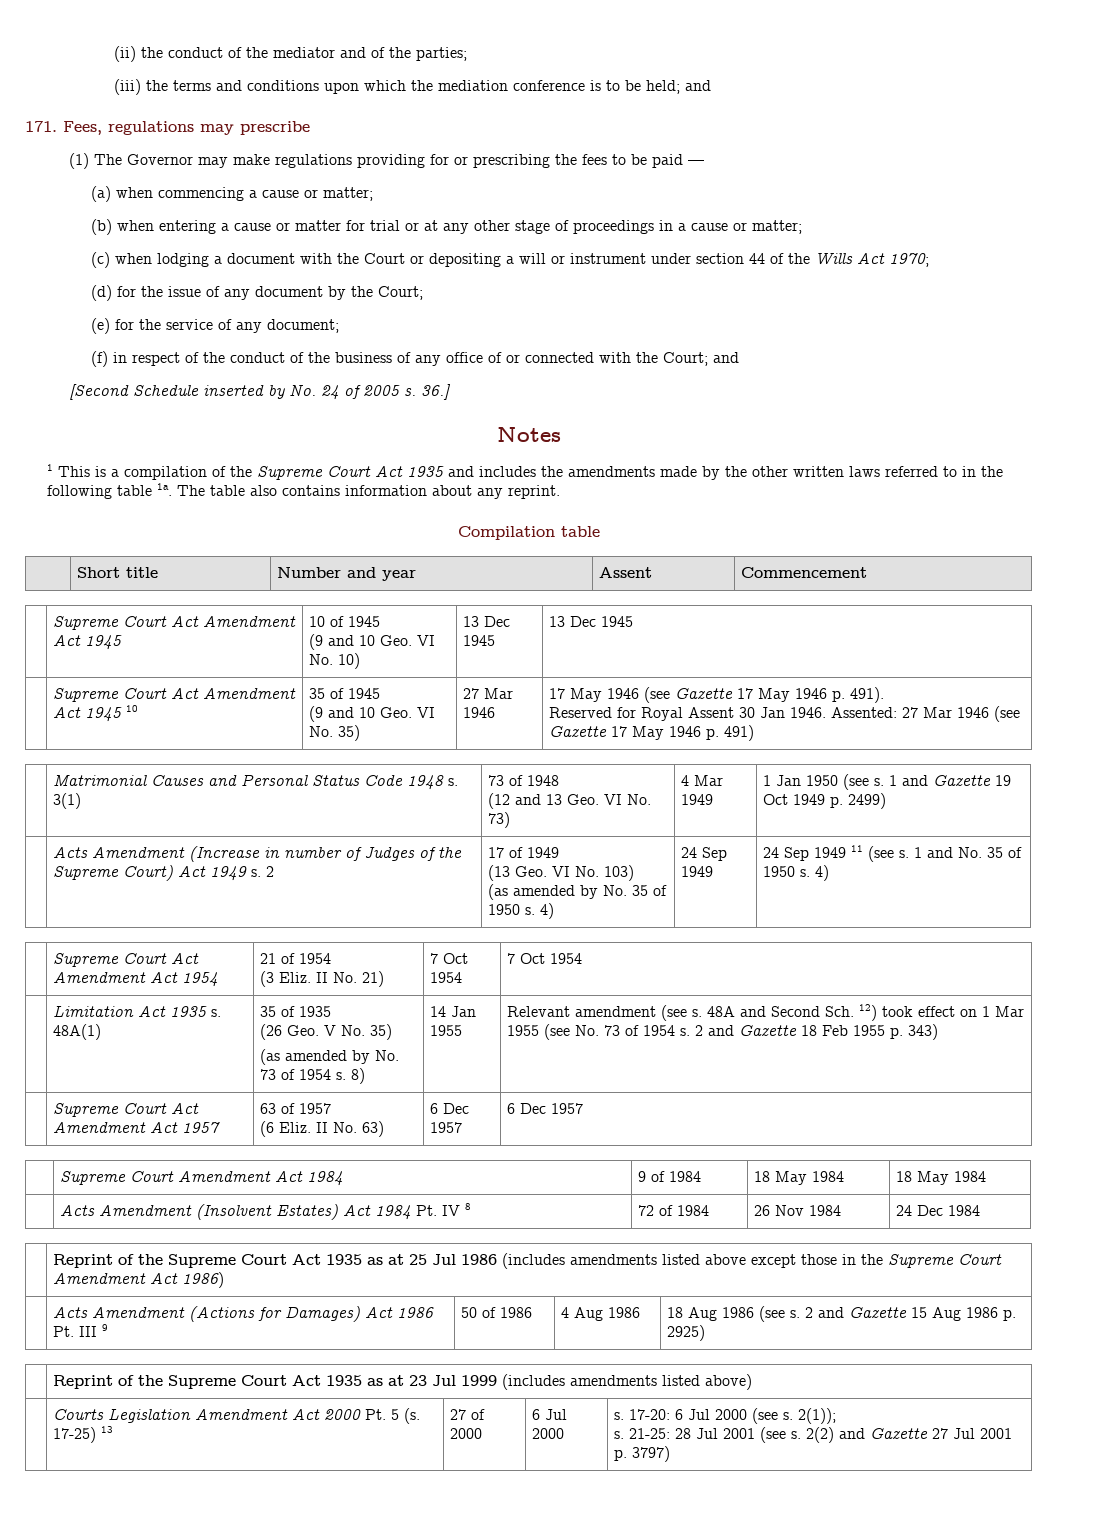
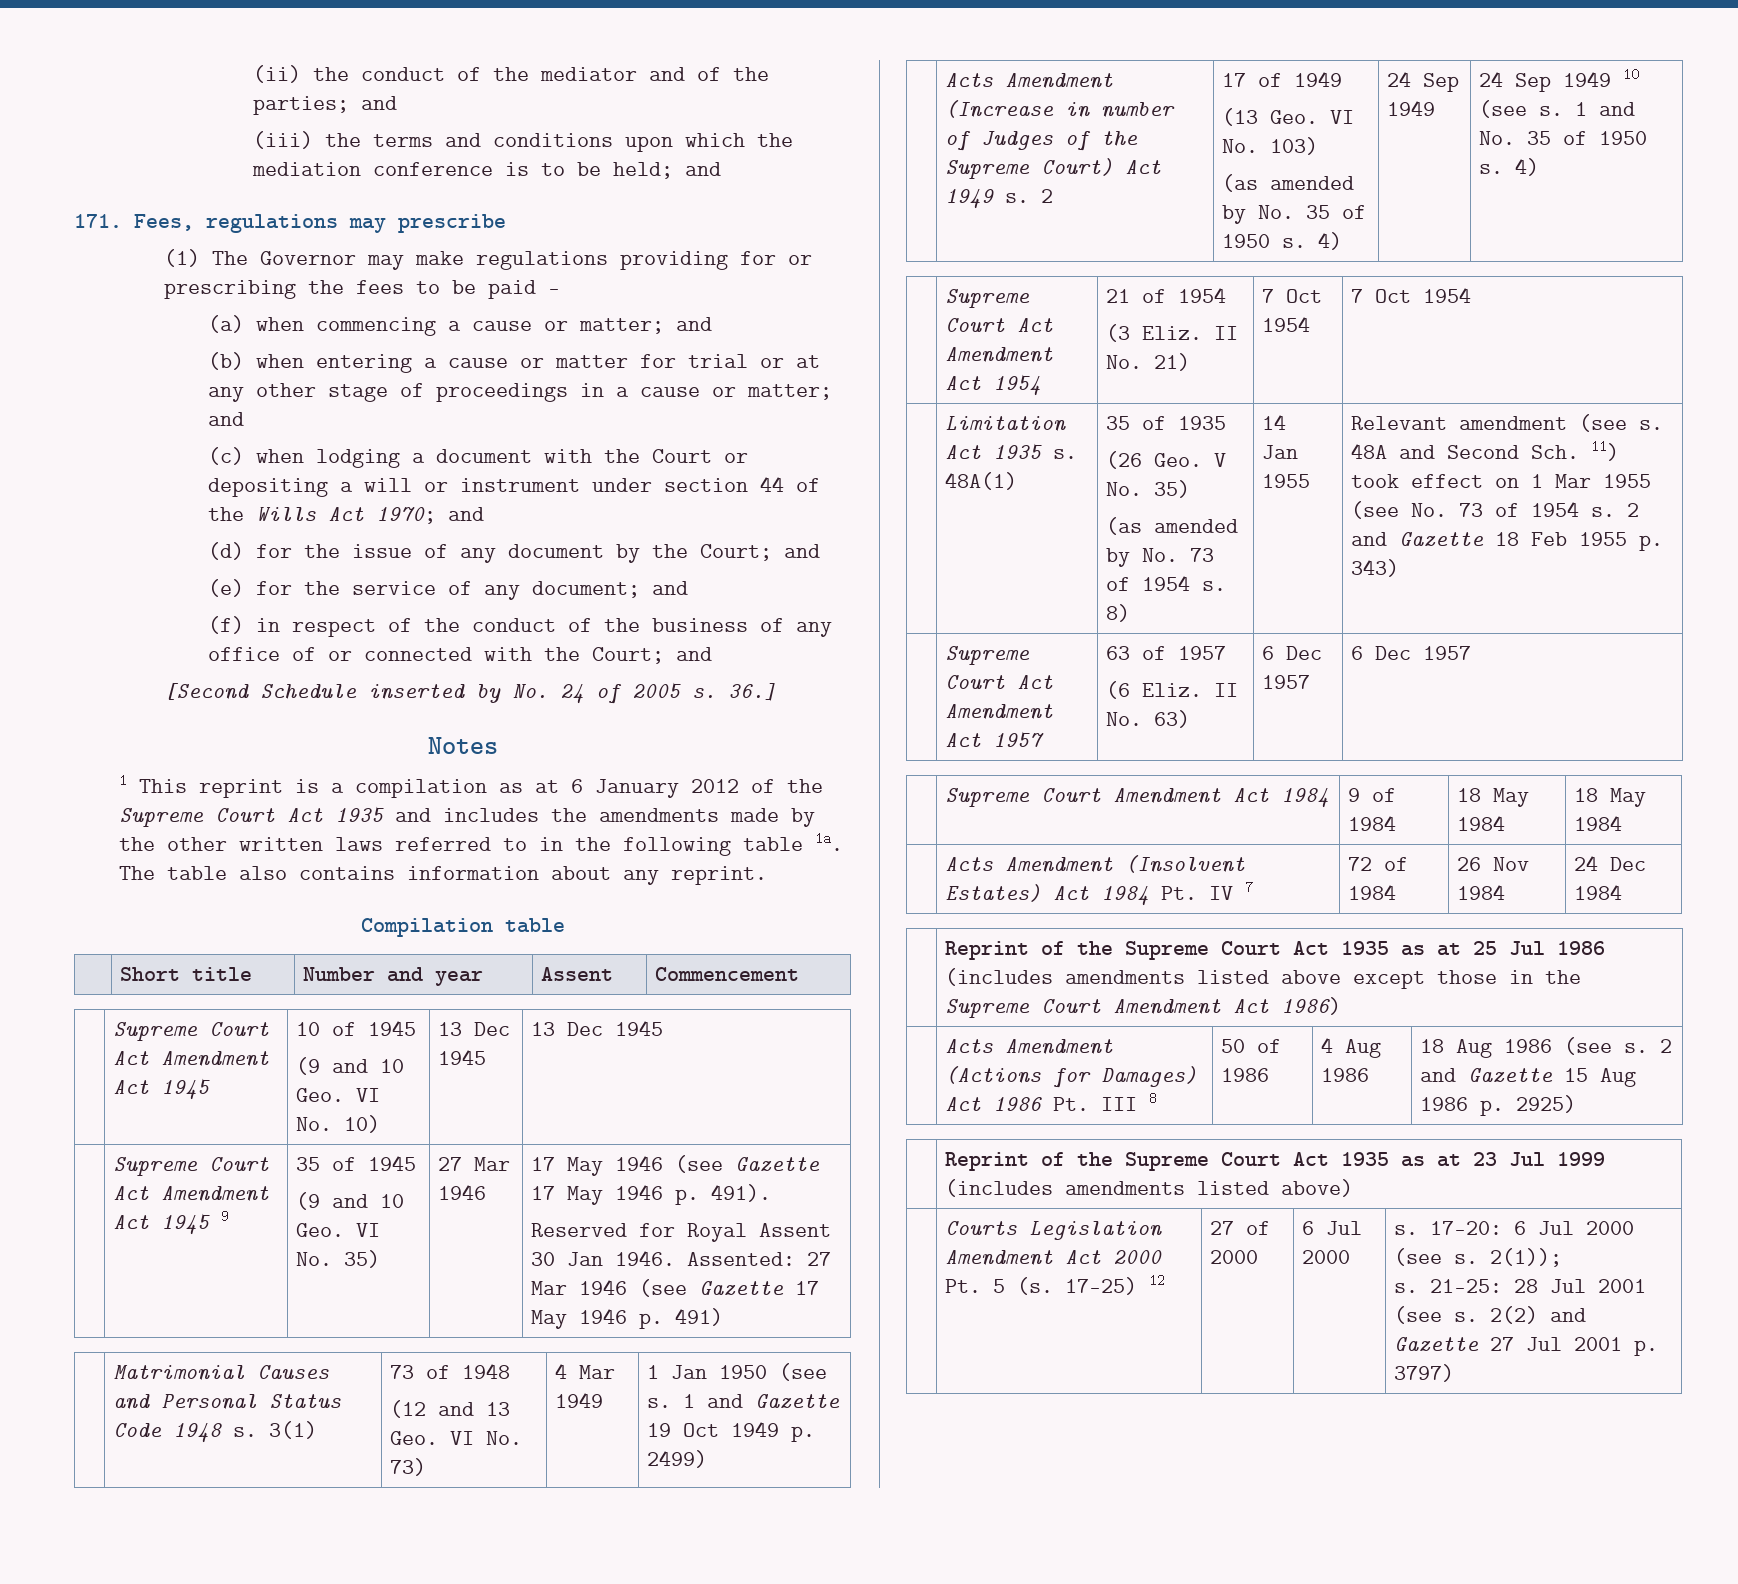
(467, 54) none -> [361,96,398,110] and
(374, 194) none -> [676,317,713,331] and
(803, 227) none -> [208,412,245,426] and
(930, 260) none -> [448,507,485,521] and
(424, 293) none -> [784,544,821,558] and
(340, 326) none -> [652,581,689,595] and
(91, 471) none -> [198,779,283,798] reprint
(208, 473) none -> [498,779,739,798] as at 6 January 2012
[125,705,138,712] 10 -> [221,1210,230,1223] 9
[850,845,863,852] 11 -> [1623,68,1640,81] 10
[858,1004,877,1021] 12) -> [1591,440,1620,461] 11)
[464,1203,471,1210] 8 -> [1245,881,1254,894] 7
[101,1324,108,1331] 9 -> [1149,1092,1158,1105] 8
[100,1426,113,1433] 13 -> [1149,1274,1166,1287] 12

